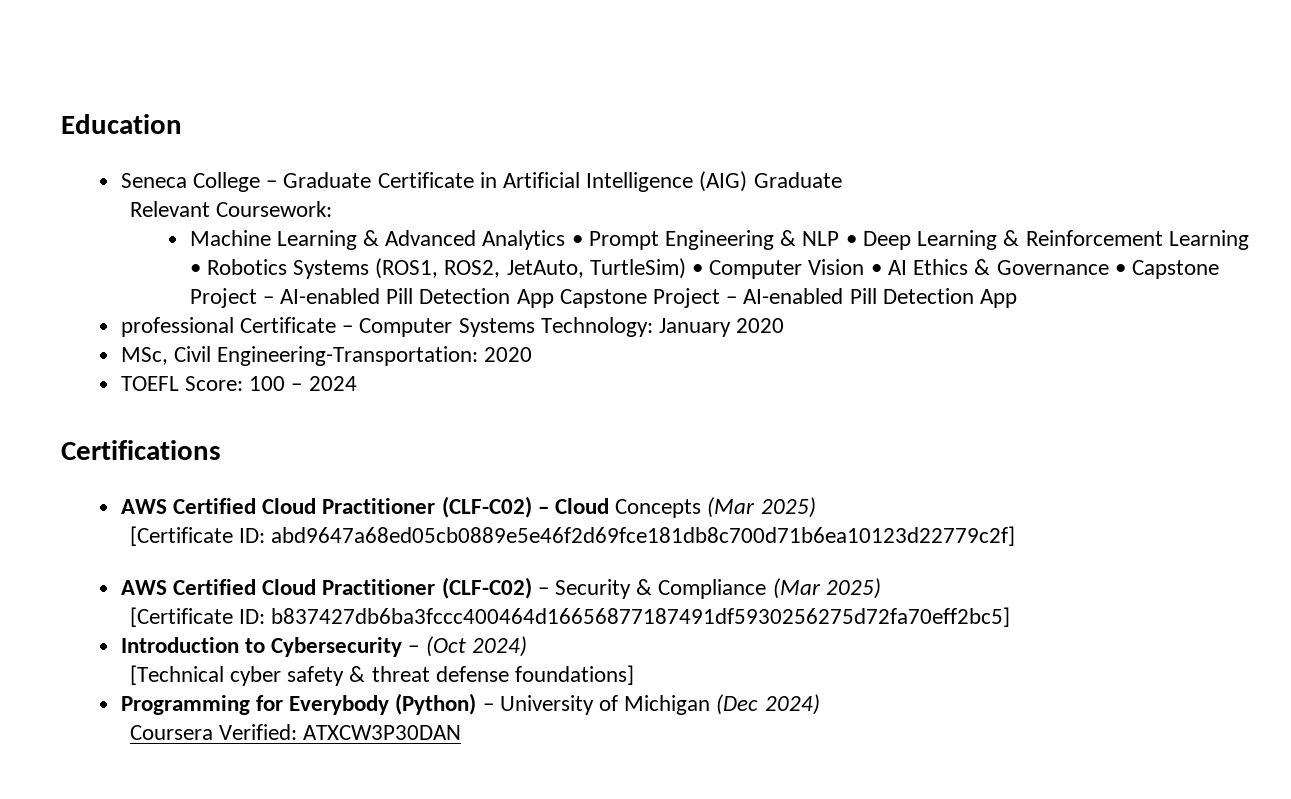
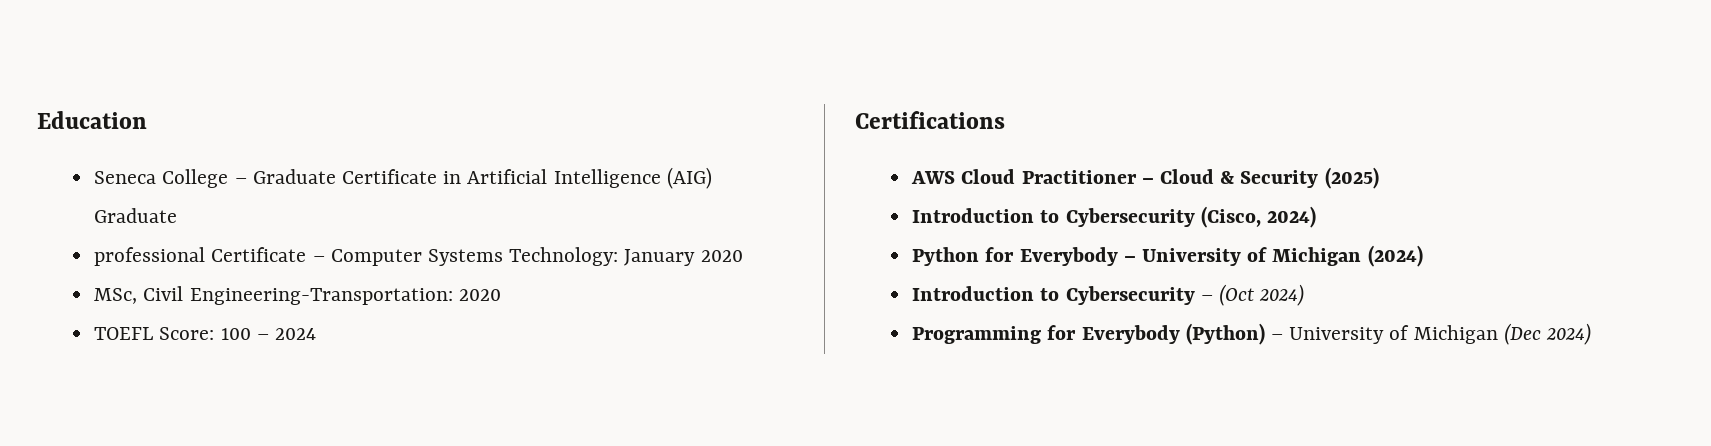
[129,201,333,217] [189,230,1249,250] [189,258,1219,279] [189,288,1018,308] // Relevant Coursework: // Machine Learning & Advanced Analytics • Prompt Engineering & NLP • Deep Learning & Reinforcement Learning • Robotics Systems (ROS1, ROS2, JetAuto, TurtleSim) • Computer Vision • AI Ethics & Governance • Capstone Project – AI-enabled Pill Detection App Capstone Project – AI-enabled Pill Detection App -> (178, 215) none
[172,496,532,518] Certified Cloud Practitioner (CLF-C02) -> [961,169,1137,184] Cloud Practitioner
[615,497,816,518] [129,526,1016,546] [120,577,881,599] [129,607,1011,627] Concepts (Mar 2025) // [Certificate ID: abd9647a68ed05cb0889e5e46f2d69fce181db8c700d71b6ea10123d22779c2f] // AWS Certified Cloud Practitioner (CLF-C02) – Security & Compliance (Mar 2025) // [Certificate ID: b837427db6ba3fccc400464d16656877187491df5930256275d72fa70eff2bc5] -> [1220,167,1379,189] [912,206,1316,228] [912,245,1423,267] & Security (2025) // Introduction to Cybersecurity (Cisco, 2024) // Python for Everybody – University of Michigan (2024)
[129,665,635,686] // [Technical cyber safety & threat defense foundations] -> (1305, 295) none
[129,724,462,740] // Coursera Verified: ATXCW3P30DAN -> (1592, 334) none

